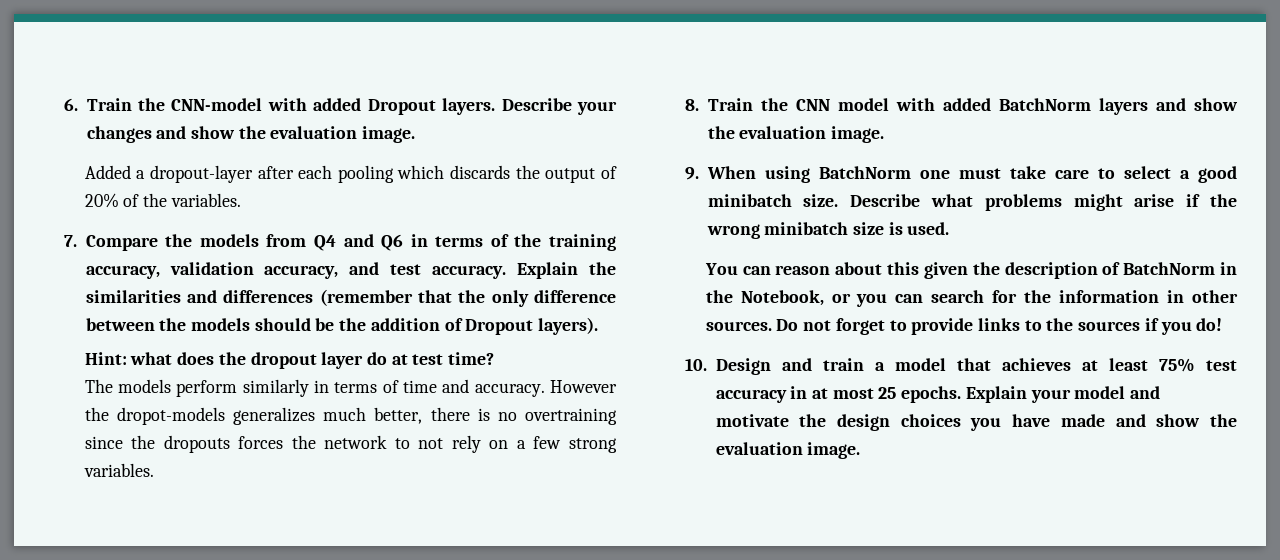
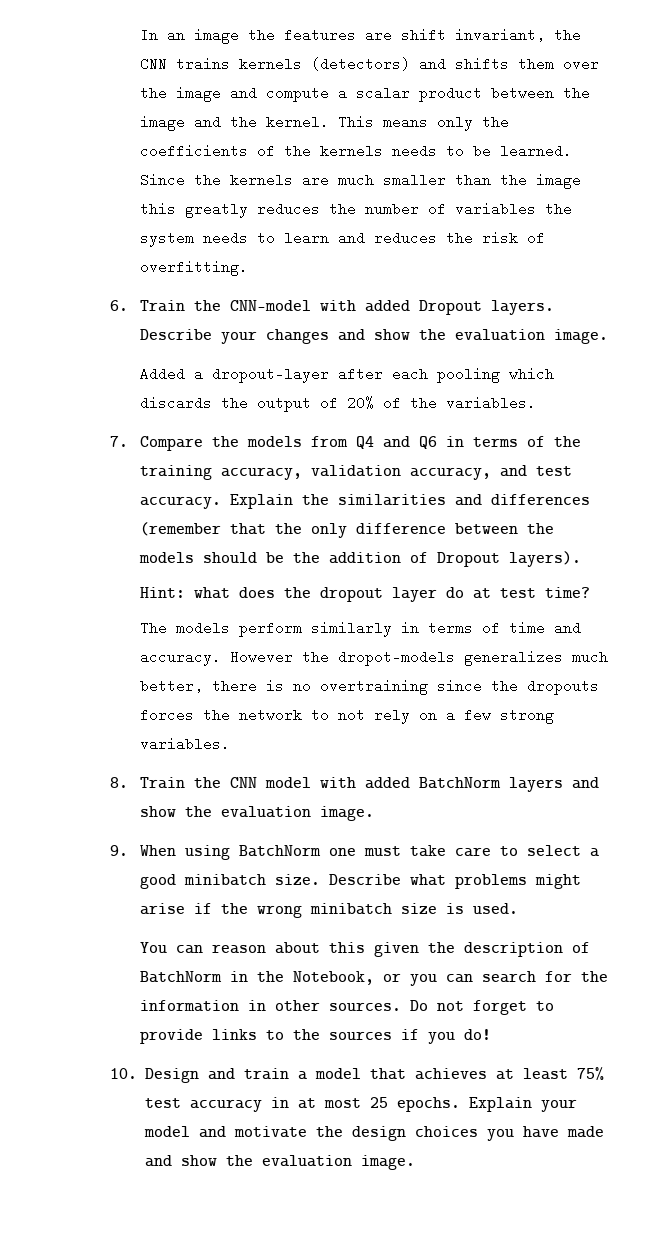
(63, 104) none -> [140,28,582,44] [140,57,600,71] [140,86,591,102] [140,115,510,131] [140,144,573,158] [140,173,582,189] [140,202,573,218] [140,231,546,247] [140,260,249,276] In an image the features are shift invariant, the CNN trains kernels (detectors) and shifts them over the image and compute a scalar product between the image and the kernel. This means only the coefficients of the kernels needs to be learned. Since the kernels are much smaller than the image this greatly reduces the number of variables the system needs to learn and reduces the risk of overfitting. //

